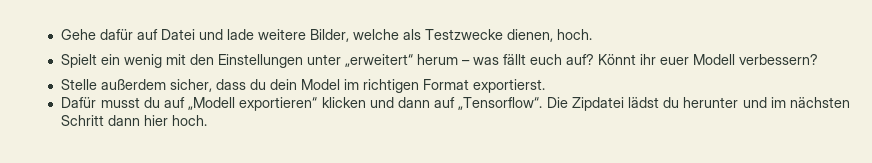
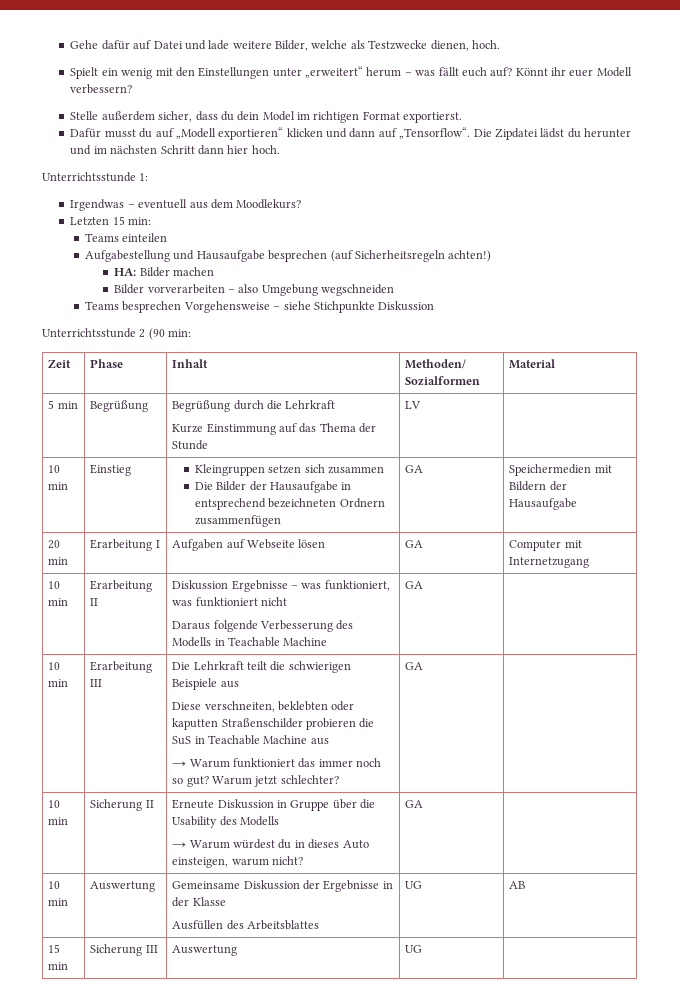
(208, 120) none -> [42,172,149,182] [70,199,302,211] [70,216,152,226] [85,233,168,242] [85,250,492,262] [114,267,215,277] [114,284,395,296] [85,301,435,313] [42,328,192,340] [48,359,72,368] [90,359,124,368] [172,359,209,368] [405,359,467,369] [405,376,481,386] [509,359,556,369] [48,400,78,409] [90,400,149,412] [172,400,336,412] [172,423,377,435] [172,440,209,450] [405,401,422,409] [48,465,61,473] [48,482,69,490] [90,464,132,476] [194,464,384,476] [194,481,352,493] [194,498,385,510] [194,515,281,527] [405,465,424,473] [509,464,612,476] [509,481,567,491] [509,498,578,510] [48,540,61,549] [48,557,69,565] [90,539,160,551] [172,539,326,551] [405,540,424,548] [509,540,582,551] [509,557,590,568] [48,581,61,589] [48,598,69,606] [90,580,153,592] [90,598,99,606] [172,580,390,592] [172,597,288,607] [172,620,354,632] [172,637,328,647] [405,581,424,589] [48,662,61,670] [48,679,69,687] [90,661,153,673] [90,679,103,687] [172,661,351,673] [172,678,239,690] [172,701,355,712] [172,718,375,730] [172,735,329,745] [172,758,382,768] [172,775,339,787] [405,662,424,670] [48,800,61,808] [48,817,69,825] [90,799,154,811] [172,799,376,811] [172,816,280,828] [172,839,369,849] [172,856,304,868] [405,800,424,808] [48,881,61,889] [48,898,69,906] [90,881,156,892] [172,880,393,892] [172,897,226,907] [172,920,320,930] [405,881,423,889] [509,881,526,889] [48,944,61,953] [48,962,69,970] [90,944,158,956] [172,945,238,956] [405,945,423,953] // Unterrichtsstunde 1: // Irgendwas – eventuell aus dem Moodlekurs? // Letzten 15 min: // Teams einteilen // Aufgabestellung und Hausaufgabe besprechen (auf Sicherheitsregeln achten!) // HA: Bilder machen // Bilder vorverarbeiten – also Umgebung wegschneiden // Teams besprechen Vorgehensweise – siehe Stichpunkte Diskussion // Unterrichtsstunde 2 (90 min: // Zeit | Phase | Inhalt | Methoden/ Sozialformen | Material // 5 min | Begrüßung | Begrüßung durch die Lehrkraft // Kurze Einstimmung auf das Thema der Stunde | LV | // 10 min | Einstieg | Kleingruppen setzen sich zusammen // Die Bilder der Hausaufgabe in entsprechend bezeichneten Ordnern zusammenfügen | GA | Speichermedien mit Bildern der Hausaufgabe // 20 min | Erarbeitung I | Aufgaben auf Webseite lösen | GA | Computer mit Internetzugang // 10 min | Erarbeitung II | Diskussion Ergebnisse – was funktioniert, was funktioniert nicht // Daraus folgende Verbesserung des Modells in Teachable Machine | GA | // 10 min | Erarbeitung III | Die Lehrkraft teilt die schwierigen Beispiele aus // Diese verschneiten, beklebten oder kaputten Straßenschilder probieren die SuS in Teachable Machine aus // → Warum funktioniert das immer noch so gut? Warum jetzt schlechter? | GA | // 10 min | Sicherung II | Erneute Diskussion in Gruppe über die Usability des Modells // → Warum würdest du in dieses Auto einsteigen, warum nicht? | GA | // 10 min | Auswertung | Gemeinsame Diskussion der Ergebnisse in der Klasse // Ausfüllen des Arbeitsblattes | UG | AB // 15 min | Sicherung III | Auswertung | UG |

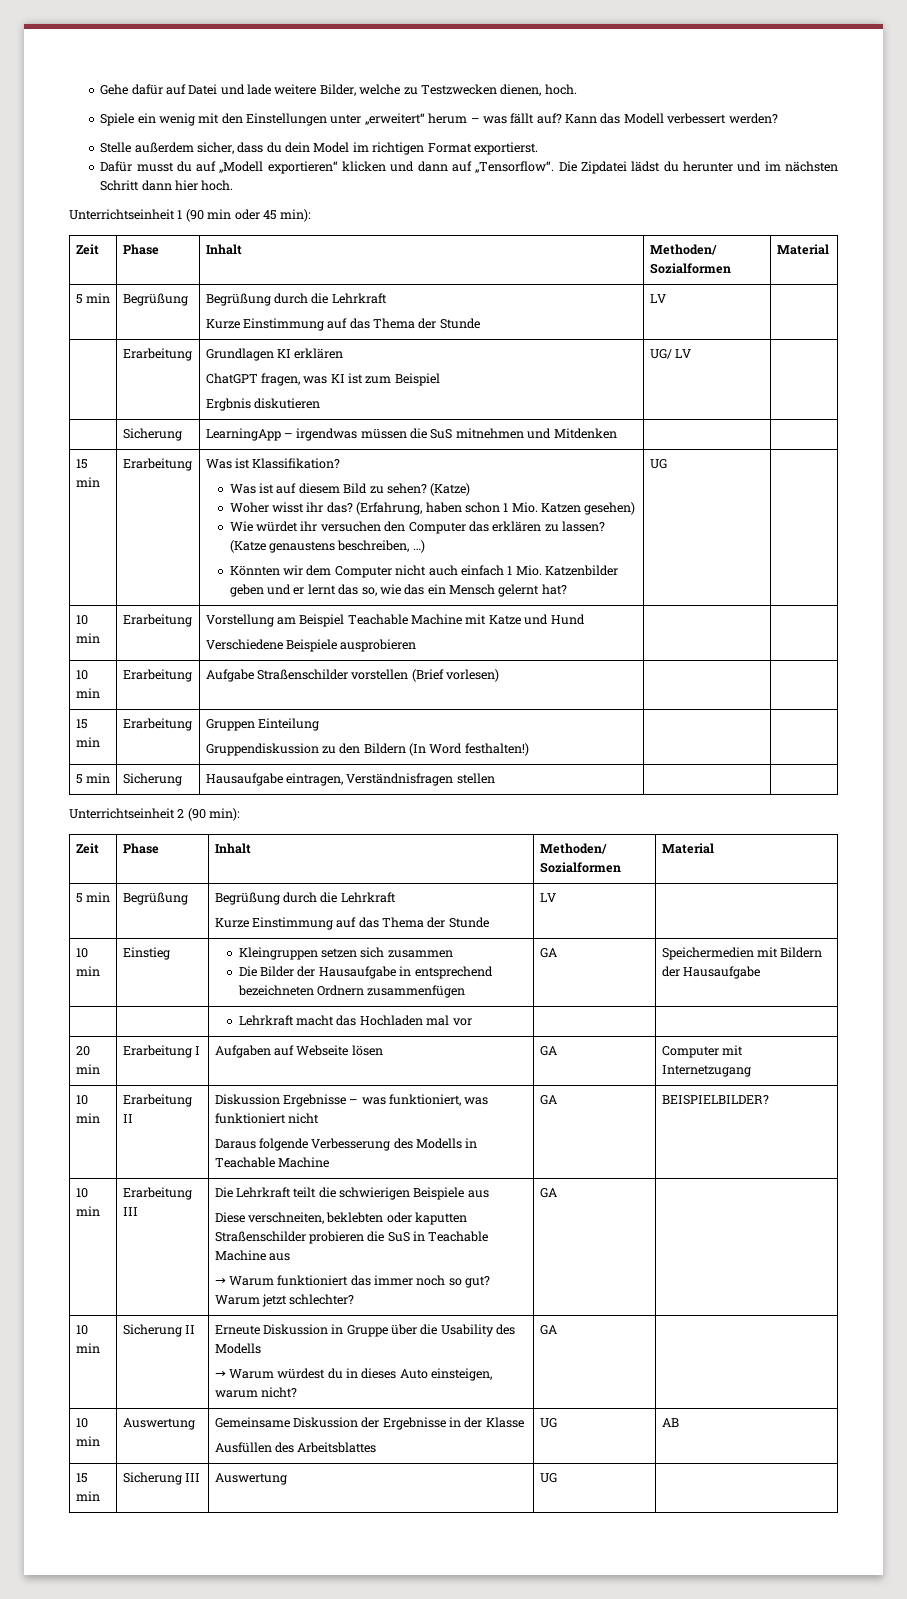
[350,40,428,50] als Testzwecke -> [403,84,497,95] zu Testzwecken
[70,67,99,79] Spielt -> [100,113,135,126] Spiele
[461,67,632,77] [70,84,133,94] euch auf? Könnt ihr euer Modell verbessern? -> [536,113,778,124] auf? Kann das Modell verbessert werden?
[42,172,149,182] [70,199,302,211] [70,216,152,226] [85,233,168,242] [85,250,492,262] [114,267,215,277] [114,284,395,296] [85,301,435,313] [42,328,136,338] Unterrichtsstunde 1: // Irgendwas – eventuell aus dem Moodlekurs? // Letzten 15 min: // Teams einteilen // Aufgabestellung und Hausaufgabe besprechen (auf Sicherheitsregeln achten!) // HA: Bilder machen // Bilder vorverarbeiten – also Umgebung wegschneiden // Teams besprechen Vorgehensweise – siehe Stichpunkte Diskussion // Unterrichtsstunde -> [69,209,312,222] [75,244,99,255] [122,244,159,255] [205,244,242,255] [649,244,717,255] [649,263,731,274] [776,244,829,255] [75,293,110,304] [122,293,188,306] [205,293,387,306] [205,318,480,331] [649,294,666,303] [122,348,192,361] [205,348,344,361] [205,373,440,386] [205,398,320,411] [649,349,691,359] [122,428,182,441] [205,428,617,441] [75,459,88,469] [75,477,100,487] [122,458,192,471] [205,458,341,469] [229,483,471,496] [229,502,636,515] [229,521,606,534] [229,540,425,553] [229,565,619,578] [229,584,567,597] [649,459,667,469] [75,615,88,625] [75,633,100,643] [122,614,192,627] [205,614,585,627] [205,639,417,652] [75,670,88,680] [75,688,100,698] [122,669,192,682] [205,669,500,682] [75,719,88,729] [75,737,100,747] [122,718,192,731] [205,718,319,731] [205,743,529,756] [75,773,110,784] [122,773,182,786] [205,773,495,786] [69,808,175,819] Unterrichtseinheit 1 (90 min oder 45 min): // Zeit | Phase | Inhalt | Methoden/ Sozialformen | Material // 5 min | Begrüßung | Begrüßung durch die Lehrkraft // Kurze Einstimmung auf das Thema der Stunde | LV | // | Erarbeitung | Grundlagen KI erklären // ChatGPT fragen, was KI ist zum Beispiel // Ergbnis diskutieren | UG/ LV | // | Sicherung | LearningApp – irgendwas müssen die SuS mitnehmen und Mitdenken | | // 15 min | Erarbeitung | Was ist Klassifikation? // Was ist auf diesem Bild zu sehen? (Katze) // Woher wisst ihr das? (Erfahrung, haben schon 1 Mio. Katzen gesehen) // Wie würdet ihr versuchen den Computer das erklären zu lassen? (Katze genaustens beschreiben, …) // Könnten wir dem Computer nicht auch einfach 1 Mio. Katzenbilder geben und er lernt das so, wie das ein Mensch gelernt hat? | UG | // 10 min | Erarbeitung | Vorstellung am Beispiel Teachable Machine mit Katze und Hund // Verschiedene Beispiele ausprobieren | | // 10 min | Erarbeitung | Aufgabe Straßenschilder vorstellen (Brief vorlesen) | | // 15 min | Erarbeitung | Gruppen Einteilung // Gruppendiskussion zu den Bildern (In Word festhalten!) | | // 5 min | Sicherung | Hausaufgabe eintragen, Verständnisfragen stellen | | // Unterrichtseinheit
[168,329,192,337] min: -> [209,808,241,821] min):
(578, 504) none -> [238,1015,472,1026] // | | Lehrkraft macht das Hochladen mal vor | |
(424, 585) none -> [661,1095,769,1105] BEISPIELBILDER?

